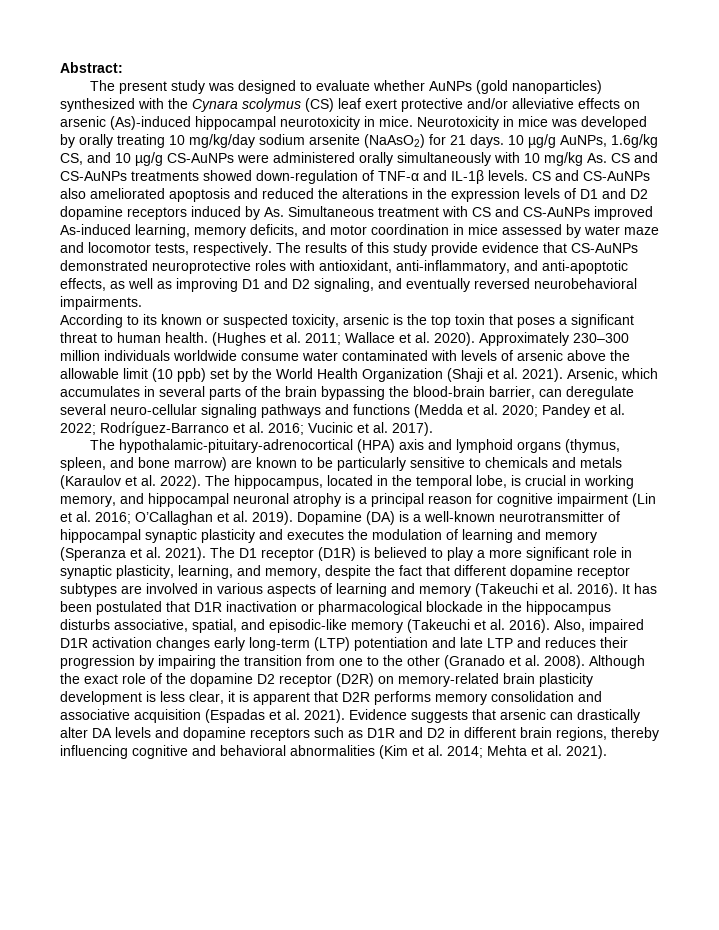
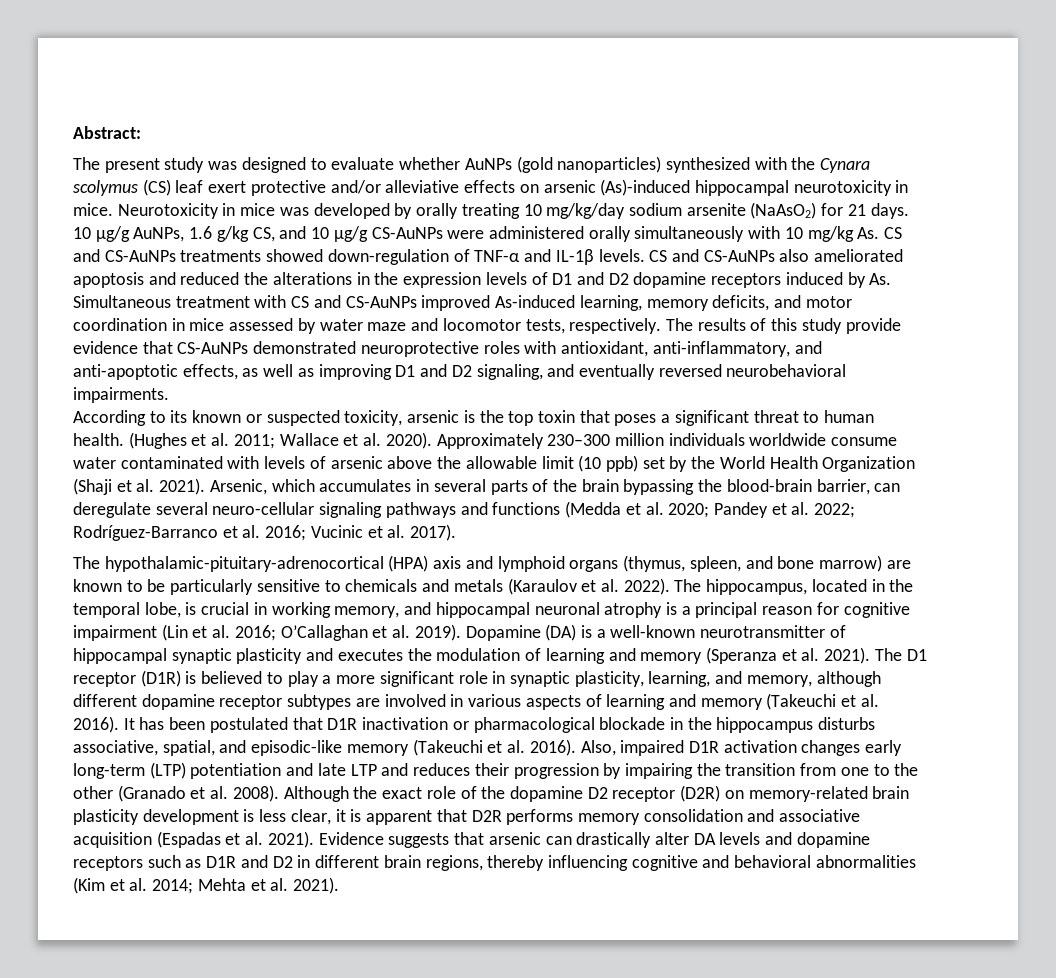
[611,134,658,148] 1.6g/kg -> [189,226,249,242] 1.6 g/kg
[325,565,450,579] despite the fact that -> [816,671,881,687] although

